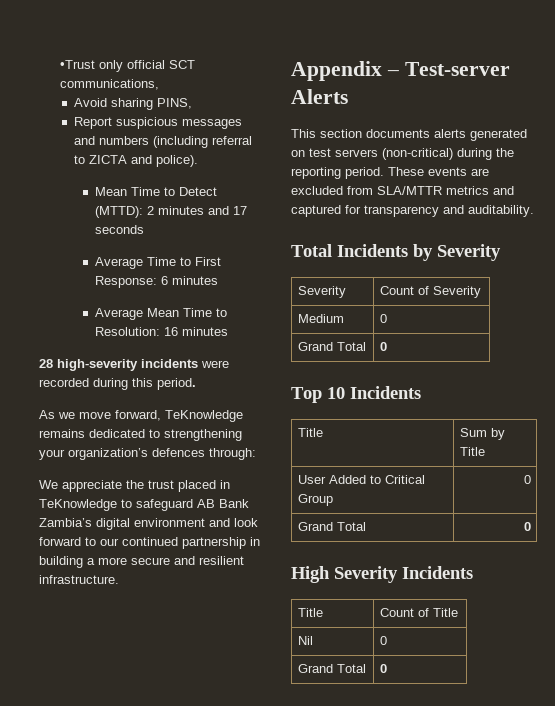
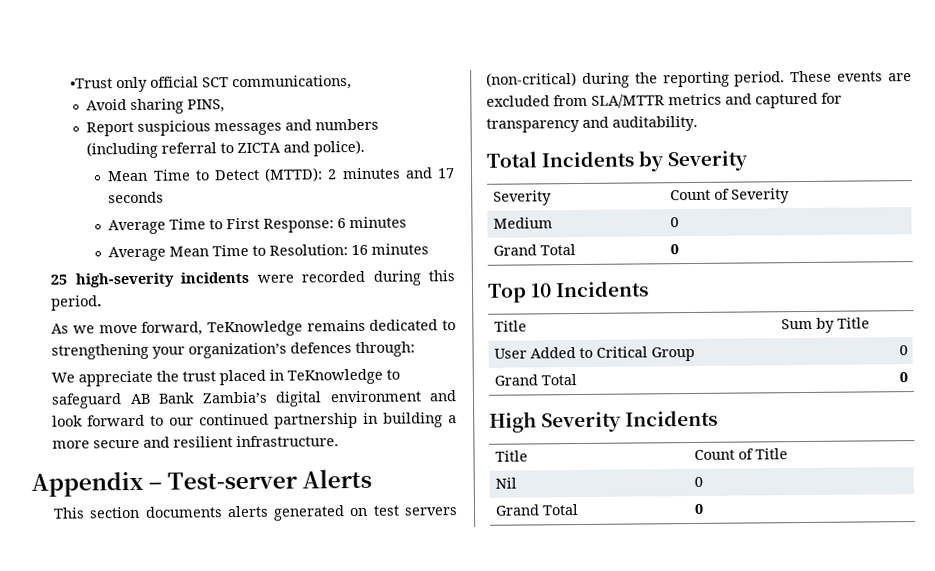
[38,359,53,368] 28 -> [50,274,68,285] 25

